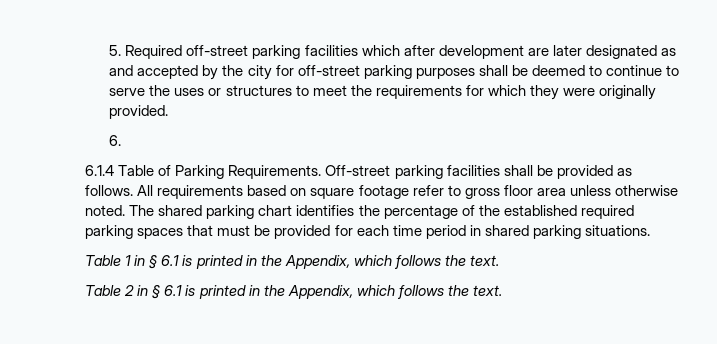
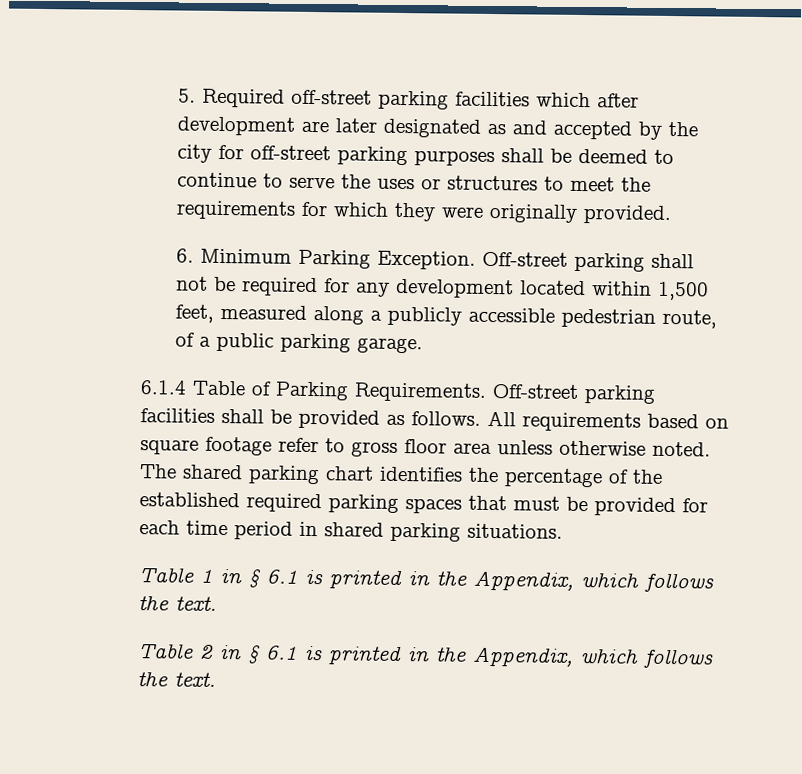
(122, 140) none -> [200,248,695,272] [176,276,710,301] [175,304,718,329] [175,332,424,354] Minimum Parking Exception. Off-street parking shall not be required for any development located within 1,500 feet, measured along a publicly accessible pedestrian route, of a public parking garage.

